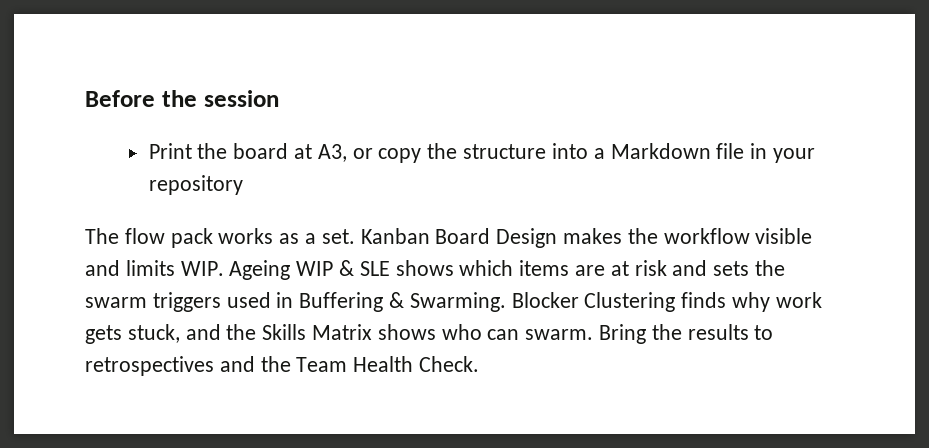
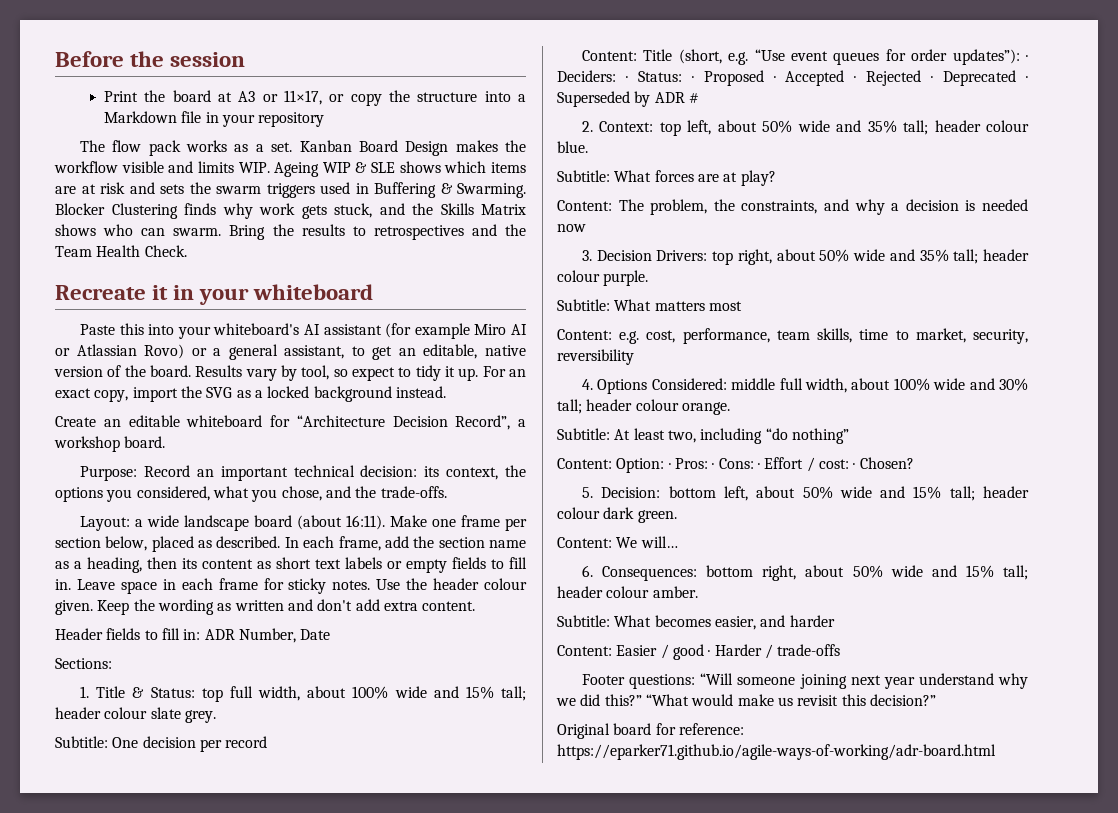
[317,144,347,162] A3, -> [238,90,322,105] A3 or 11×17,
(480, 364) none -> [55,284,374,305] [79,323,527,339] [55,344,527,360] [54,365,526,381] [55,386,446,402] [55,415,526,430] [54,436,166,452] [79,465,527,481] [55,486,447,502] [79,515,528,531] [55,536,527,552] [55,557,527,573] [55,578,527,594] [55,599,476,615] [55,628,331,643] [55,658,112,669] [79,686,526,702] [55,707,216,723] [55,736,268,752] [581,49,1028,65] [557,70,1028,86] [557,91,699,107] [581,120,1029,136] [557,141,588,153] [557,170,776,186] [557,199,1028,215] [557,224,586,232] [581,249,1029,265] [557,270,649,286] [557,299,742,311] [557,328,1028,344] [557,349,634,365] [581,378,1028,394] [557,399,730,415] [557,428,849,444] [557,457,914,473] [581,486,1029,501] [557,507,677,523] [557,536,678,548] [581,565,1028,581] [557,586,698,598] [557,615,835,630] [557,644,841,660] [581,673,1028,689] [556,694,936,706] [557,723,744,739] [557,744,996,760] // Recreate it in your whiteboard // Paste this into your whiteboard's AI assistant (for example Miro AI or Atlassian Rovo) or a general assistant, to get an editable, native version of the board. Results vary by tool, so expect to tidy it up. For an exact copy, import the SVG as a locked background instead. // Create an editable whiteboard for “Architecture Decision Record”, a workshop board. // Purpose: Record an important technical decision: its context, the options you considered, what you chose, and the trade-offs. // Layout: a wide landscape board (about 16:11). Make one frame per section below, placed as described. In each frame, add the section name as a heading, then its content as short text labels or empty fields to fill in. Leave space in each frame for sticky notes. Use the header colour given. Keep the wording as written and don't add extra content. // Header fields to fill in: ADR Number, Date // Sections: // 1. Title & Status: top full width, about 100% wide and 15% tall; header colour slate grey. // Subtitle: One decision per record // Content: Title (short, e.g. “Use event queues for order updates”): · Deciders: · Status: · Proposed · Accepted · Rejected · Deprecated · Superseded by ADR # // 2. Context: top left, about 50% wide and 35% tall; header colour blue. // Subtitle: What forces are at play? // Content: The problem, the constraints, and why a decision is needed now // 3. Decision Drivers: top right, about 50% wide and 35% tall; header colour purple. // Subtitle: What matters most // Content: e.g. cost, performance, team skills, time to market, security, reversibility // 4. Options Considered: middle full width, about 100% wide and 30% tall; header colour orange. // Subtitle: At least two, including “do nothing” // Content: Option: · Pros: · Cons: · Effort / cost: · Chosen? // 5. Decision: bottom left, about 50% wide and 15% tall; header colour dark green. // Content: We will… // 6. Consequences: bottom right, about 50% wide and 15% tall; header colour amber. // Subtitle: What becomes easier, and harder // Content: Easier / good · Harder / trade-offs // Footer questions: “Will someone joining next year understand why we did this?” “What would make us revisit this decision?” // Original board for reference: https://eparker71.github.io/agile-ways-of-working/adr-board.html

